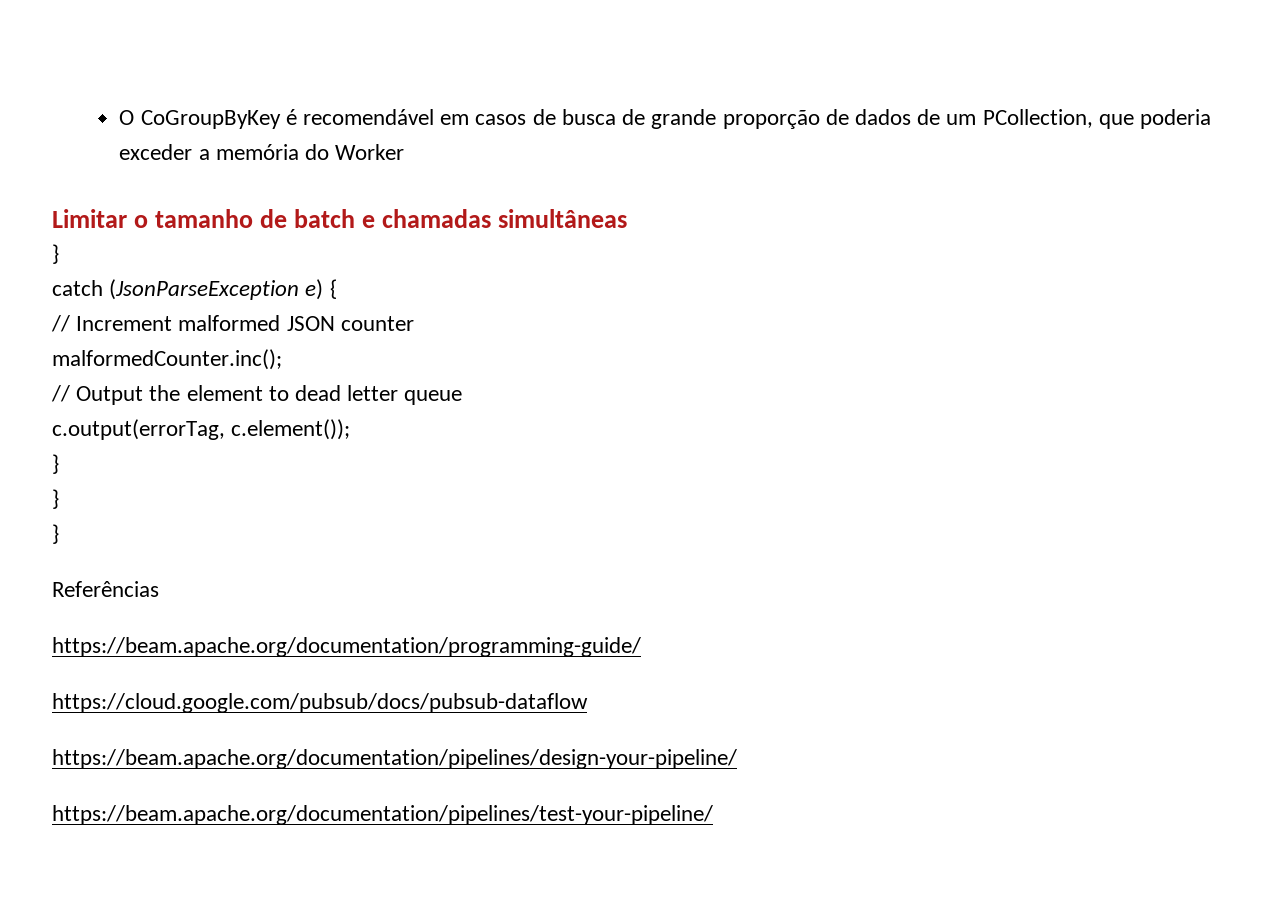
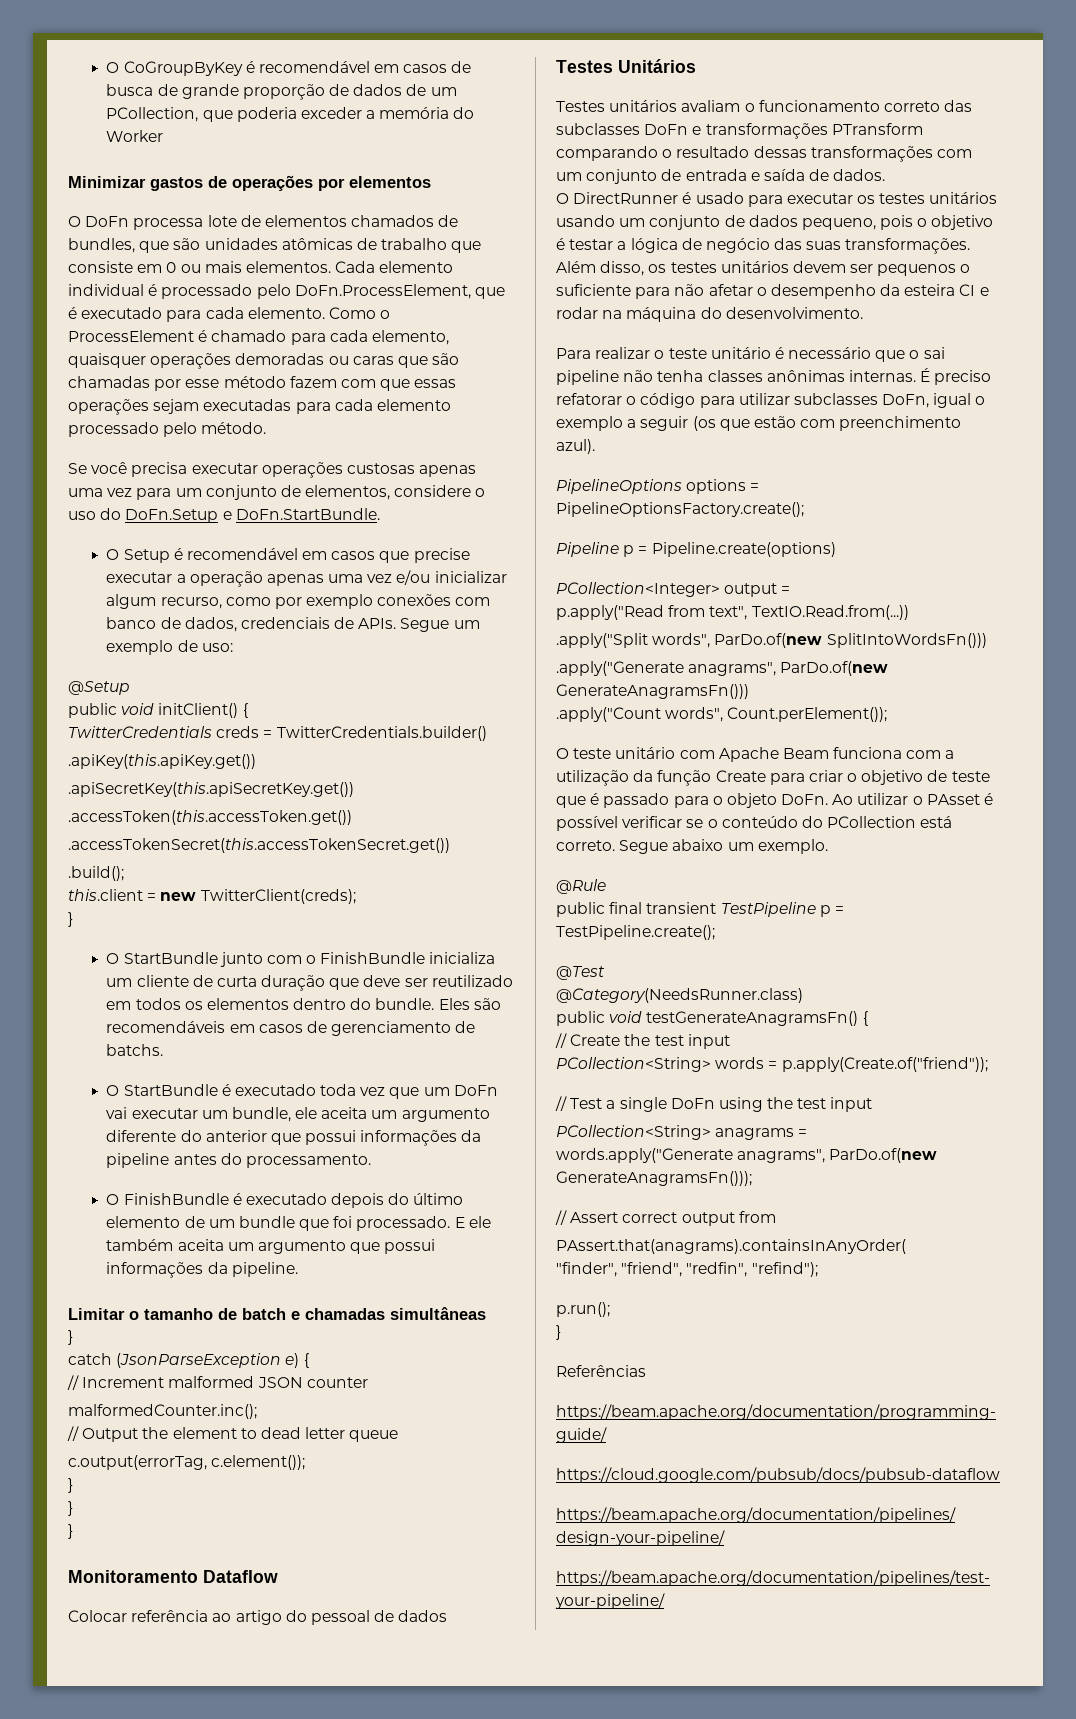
(405, 152) none -> [68,175,431,191] [68,215,459,230] [68,238,482,253] [68,261,454,273] [68,284,505,299] [68,307,391,322] [68,330,449,345] [68,353,460,369] [68,376,457,391] [68,399,451,415] [68,422,267,437] [68,462,477,478] [68,485,486,500] [68,508,380,523] [106,548,470,563] [106,570,507,587] [106,594,491,609] [106,617,480,632] [106,640,233,655] [68,681,130,695] [68,703,248,718] [68,726,487,741] [68,754,256,769] [68,782,354,797] [68,810,352,825] [68,838,450,853] [68,866,124,881] [68,889,356,904] [68,912,73,927] [106,952,496,967] [106,975,513,991] [106,998,501,1010] [106,1021,476,1036] [106,1044,164,1056] [106,1084,498,1099] [106,1107,490,1122] [106,1130,482,1146] [106,1153,371,1168] [106,1193,464,1208] [106,1216,491,1231] [106,1239,436,1254] [106,1262,298,1278] // Minimizar gastos de operações por elementos // O DoFn processa lote de elementos chamados de bundles, que são unidades atômicas de trabalho que consiste em 0 ou mais elementos. Cada elemento individual é processado pelo DoFn.ProcessElement, que é executado para cada elemento. Como o ProcessElement é chamado para cada elemento, quaisquer operações demoradas ou caras que são chamadas por esse método fazem com que essas operações sejam executadas para cada elemento processado pelo método. // Se você precisa executar operações custosas apenas uma vez para um conjunto de elementos, considere o uso do DoFn.Setup e DoFn.StartBundle. // O Setup é recomendável em casos que precise executar a operação apenas uma vez e/ou inicializar algum recurso, como por exemplo conexões com banco de dados, credenciais de APIs. Segue um exemplo de uso: // @Setup // public void initClient() { // TwitterCredentials creds = TwitterCredentials.builder() // .apiKey(this.apiKey.get()) // .apiSecretKey(this.apiSecretKey.get()) // .accessToken(this.accessToken.get()) // .accessTokenSecret(this.accessTokenSecret.get()) // .build(); // this.client = new TwitterClient(creds); // } // O StartBundle junto com o FinishBundle inicializa um cliente de curta duração que deve ser reutilizado em todos os elementos dentro do bundle. Eles são recomendáveis em casos de gerenciamento de batchs. // O StartBundle é executado toda vez que um DoFn vai executar um bundle, ele aceita um argumento diferente do anterior que possui informações da pipeline antes do processamento. // O FinishBundle é executado depois do último elemento de um bundle que foi processado. E ele também aceita um argumento que possui informações da pipeline.
(59, 534) none -> [68,1570,278,1583] [68,1610,448,1625] [556,59,696,73] [556,100,973,112] [556,123,923,139] [556,146,972,162] [556,169,886,184] [556,192,998,207] [556,215,994,230] [556,238,971,254] [556,261,971,276] [556,284,989,299] [556,307,863,322] [556,347,945,362] [556,368,992,385] [556,393,986,408] [556,416,962,431] [556,439,595,454] [556,479,760,494] [556,502,804,517] [556,542,836,557] [556,582,791,597] [556,605,909,620] [556,633,987,648] [556,661,889,676] [556,684,749,699] [556,707,888,722] [556,747,955,762] [556,770,990,786] [556,793,994,808] [556,816,953,831] [556,839,828,854] [556,879,606,894] [556,902,844,917] [556,925,715,940] [556,966,605,980] [556,988,803,1003] [556,1011,868,1026] [555,1033,730,1049] [556,1057,988,1072] [555,1096,873,1112] [556,1125,808,1140] [556,1148,938,1163] [556,1171,752,1186] [555,1210,776,1226] [556,1239,906,1254] [556,1262,818,1277] [556,1302,610,1317] [556,1325,561,1340] // Monitoramento Dataflow // Colocar referência ao artigo do pessoal de dados // Testes Unitários // Testes unitários avaliam o funcionamento correto das subclasses DoFn e transformações PTransform comparando o resultado dessas transformações com um conjunto de entrada e saída de dados. // O DirectRunner é usado para executar os testes unitários usando um conjunto de dados pequeno, pois o objetivo é testar a lógica de negócio das suas transformações. Além disso, os testes unitários devem ser pequenos o suficiente para não afetar o desempenho da esteira CI e rodar na máquina do desenvolvimento. // Para realizar o teste unitário é necessário que o sai pipeline não tenha classes anônimas internas. É preciso refatorar o código para utilizar subclasses DoFn, igual o exemplo a seguir (os que estão com preenchimento azul). // PipelineOptions options = PipelineOptionsFactory.create(); // Pipeline p = Pipeline.create(options) // PCollection<Integer> output = // p.apply("Read from text", TextIO.Read.from(...)) // .apply("Split words", ParDo.of(new SplitIntoWordsFn())) // .apply("Generate anagrams", ParDo.of(new GenerateAnagramsFn())) // .apply("Count words", Count.perElement()); // O teste unitário com Apache Beam funciona com a utilização da função Create para criar o objetivo de teste que é passado para o objeto DoFn. Ao utilizar o PAsset é possível verificar se o conteúdo do PCollection está correto. Segue abaixo um exemplo. // @Rule // public final transient TestPipeline p = TestPipeline.create(); // @Test // @Category(NeedsRunner.class) // public void testGenerateAnagramsFn() { // // Create the test input // PCollection<String> words = p.apply(Create.of("friend")); // // Test a single DoFn using the test input // PCollection<String> anagrams = // words.apply("Generate anagrams", ParDo.of(new GenerateAnagramsFn())); // // Assert correct output from // PAssert.that(anagrams).containsInAnyOrder( // "finder", "friend", "redfin", "refind"); // p.run(); // }

